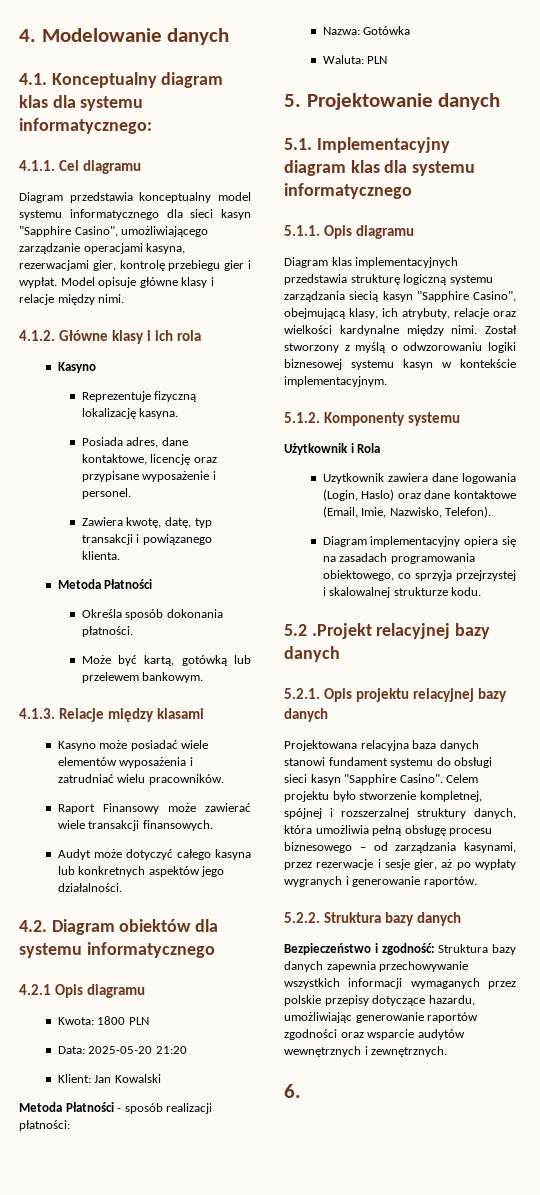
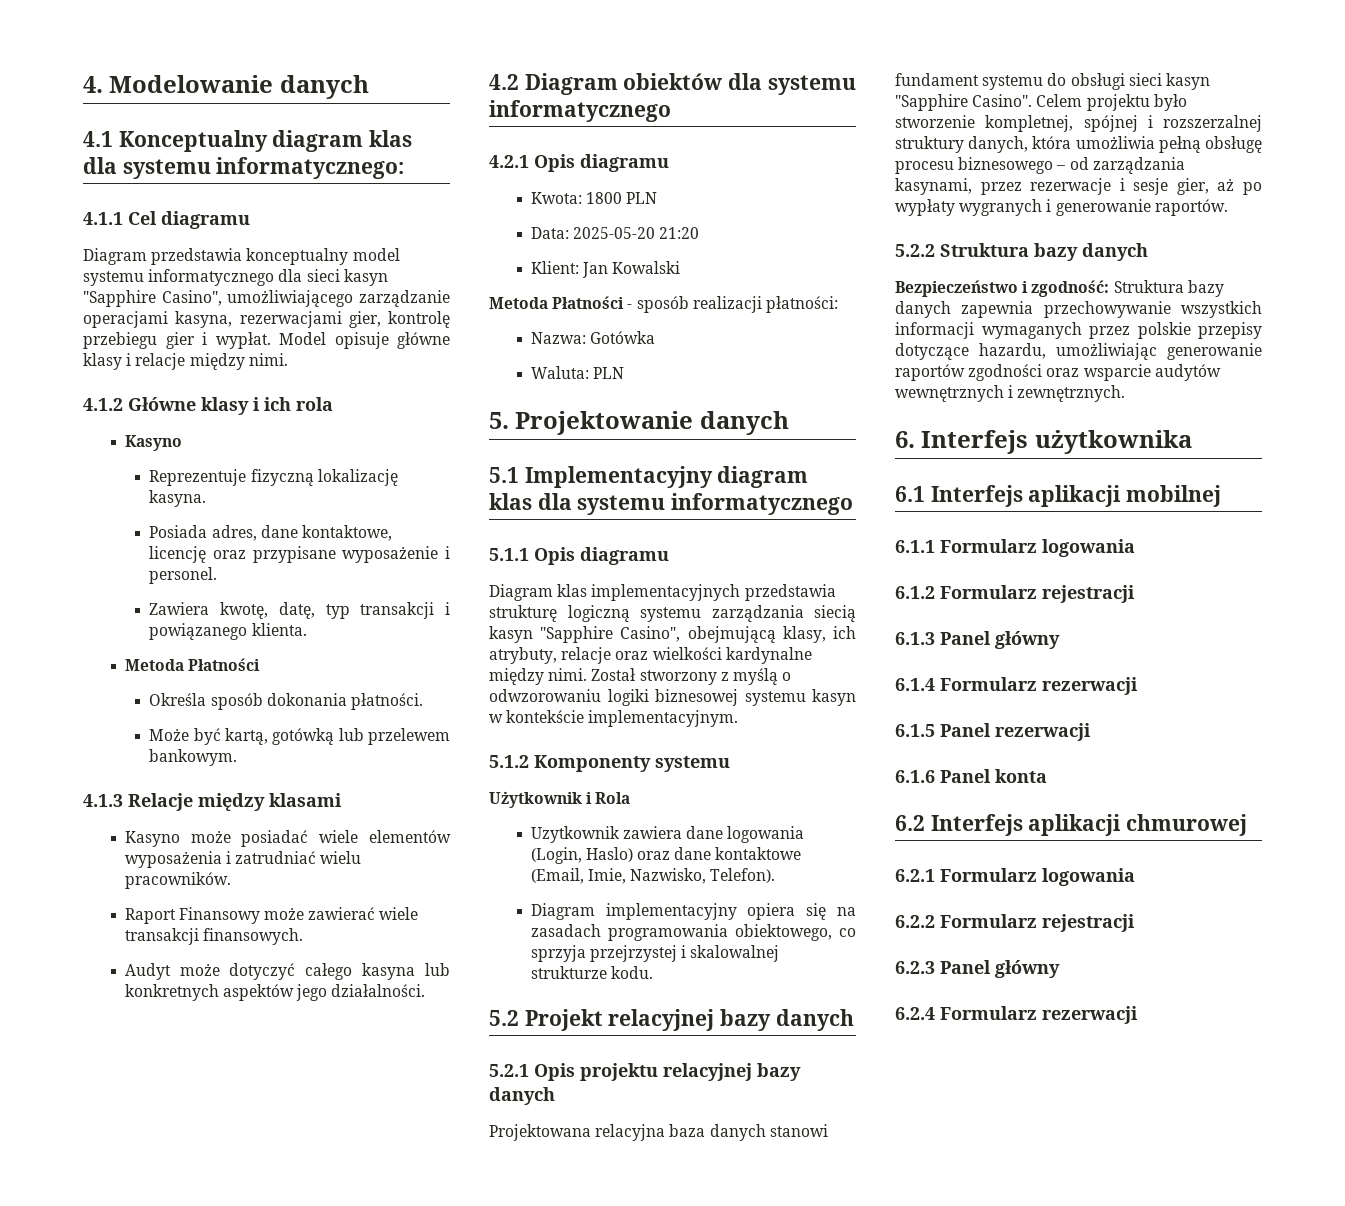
[19,73,47,85] 4.1. -> [83,131,113,147] 4.1
[19,160,55,171] 4.1.1. -> [83,212,123,225] 4.1.1
[19,330,55,341] 4.1.2. -> [83,398,123,411] 4.1.2
[19,708,55,719] 4.1.3. -> [83,794,123,807] 4.1.3
[19,920,47,932] 4.2. -> [489,74,519,90] 4.2
[284,138,312,150] 5.1. -> [489,467,519,483] 5.1
[284,225,320,236] 5.1.1. -> [489,548,529,561] 5.1.1
[284,412,320,423] 5.1.2. -> [489,755,529,768] 5.1.2
[311,623,491,639] [284,646,340,662] [284,688,320,699] .Projekt relacyjnej bazy danych // 5.2.1. -> [524,1009,854,1031] [489,1064,529,1077] Projekt relacyjnej bazy danych // 5.2.1
[284,912,320,923] 5.2.2. -> [895,244,935,257] 5.2.2
(301, 1091) none -> [921,430,1192,454] [895,485,1222,507] [895,539,1135,557] [895,585,1135,603] [895,631,1060,649] [895,677,1138,695] [895,723,1091,741] [895,769,1047,783] [895,814,1248,836] [895,868,1135,886] [895,914,1135,932] [895,960,1060,978] [895,1006,1138,1024] Interfejs użytkownika // 6.1 Interfejs aplikacji mobilnej // 6.1.1 Formularz logowania // 6.1.2 Formularz rejestracji // 6.1.3 Panel główny // 6.1.4 Formularz rezerwacji // 6.1.5 Panel rezerwacji // 6.1.6 Panel konta // 6.2 Interfejs aplikacji chmurowej // 6.2.1 Formularz logowania // 6.2.2 Formularz rejestracji // 6.2.3 Panel główny // 6.2.4 Formularz rezerwacji

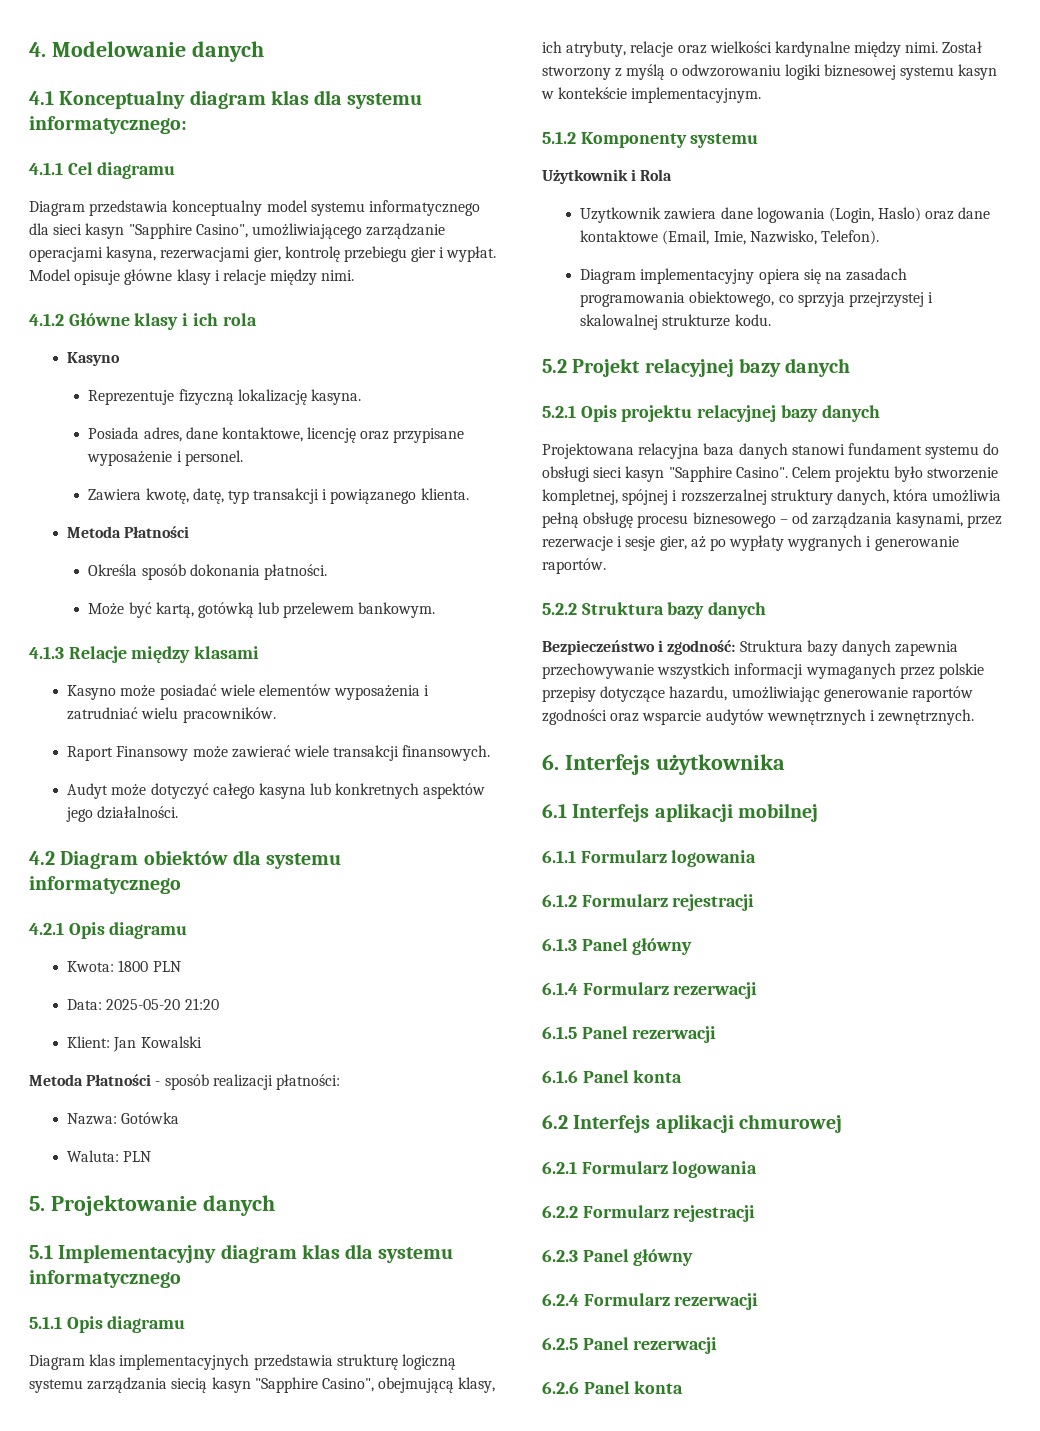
(1138, 1015) none -> [542,1337,718,1354] [542,1381,684,1394] // 6.2.5 Panel rezerwacji // 6.2.6 Panel konta

